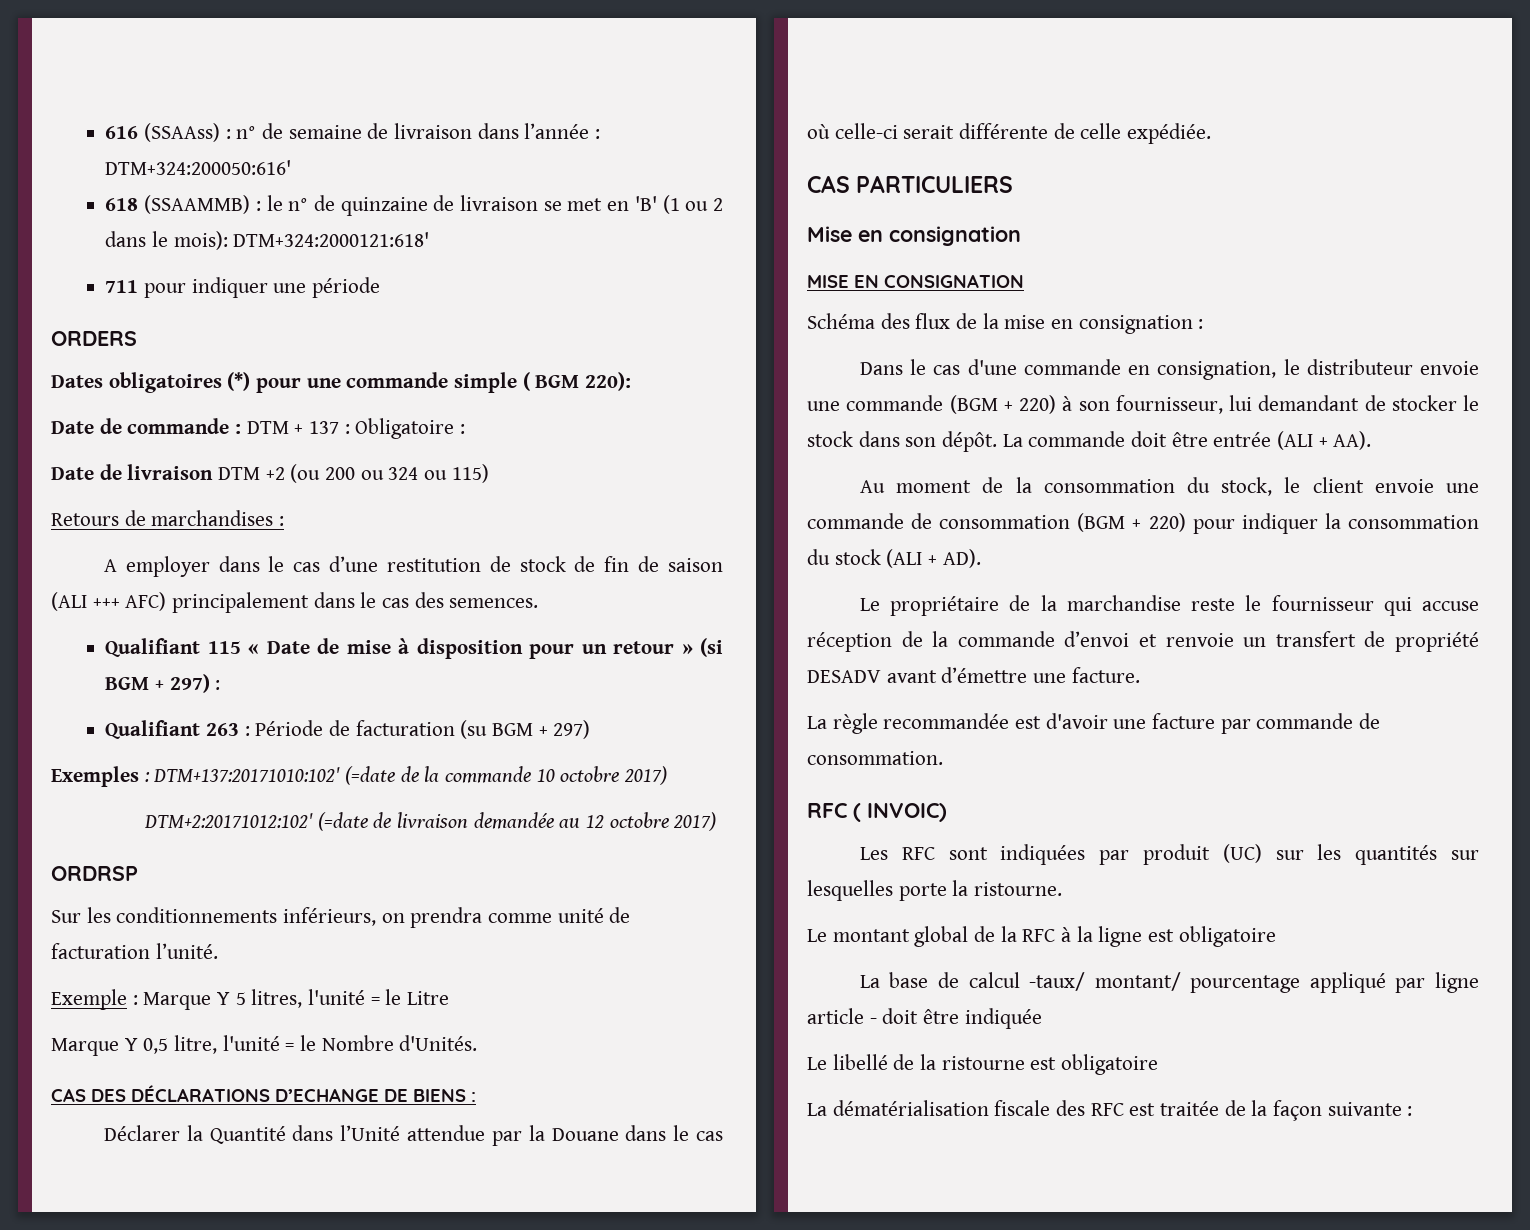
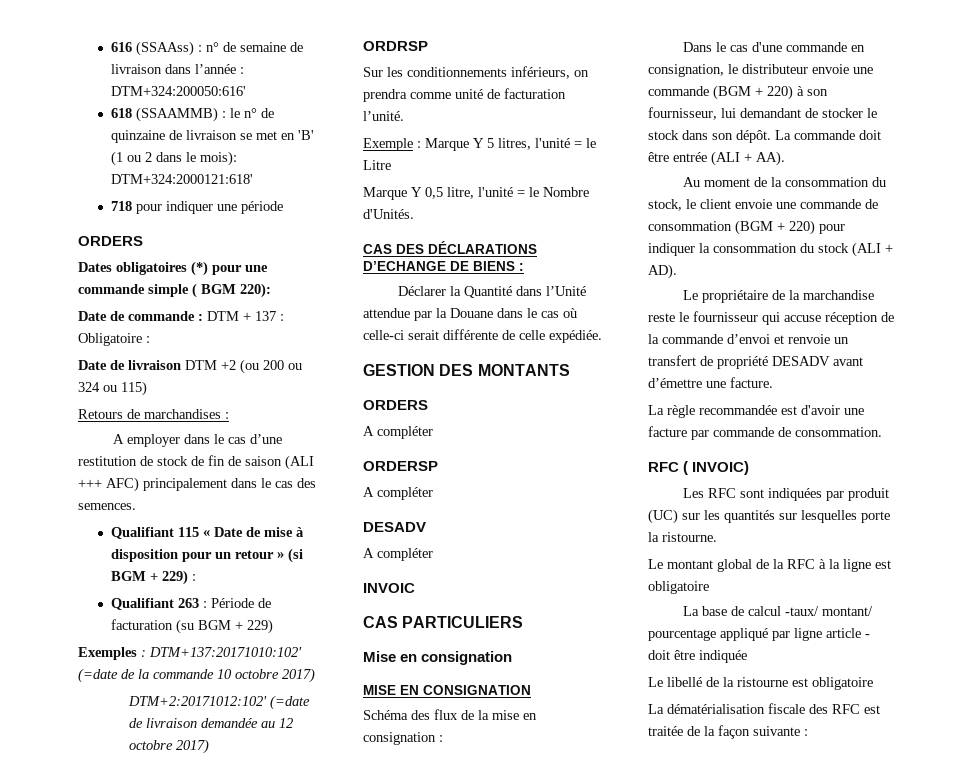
[105,280,139,293] 711 -> [110,201,132,211] 718
[169,674,210,693] 297) -> [161,570,188,585] 229)
[553,720,591,739] 297) -> [246,619,273,634] 229)
(1212, 133) none -> [363,364,570,376] [363,400,428,410] [363,426,433,439] [363,461,438,471] [363,487,433,500] [363,522,426,532] [363,548,433,561] [363,583,415,593] // GESTION DES MONTANTS // ORDERS // A compléter // ORDERSP // A compléter // DESADV // A compléter // INVOIC

